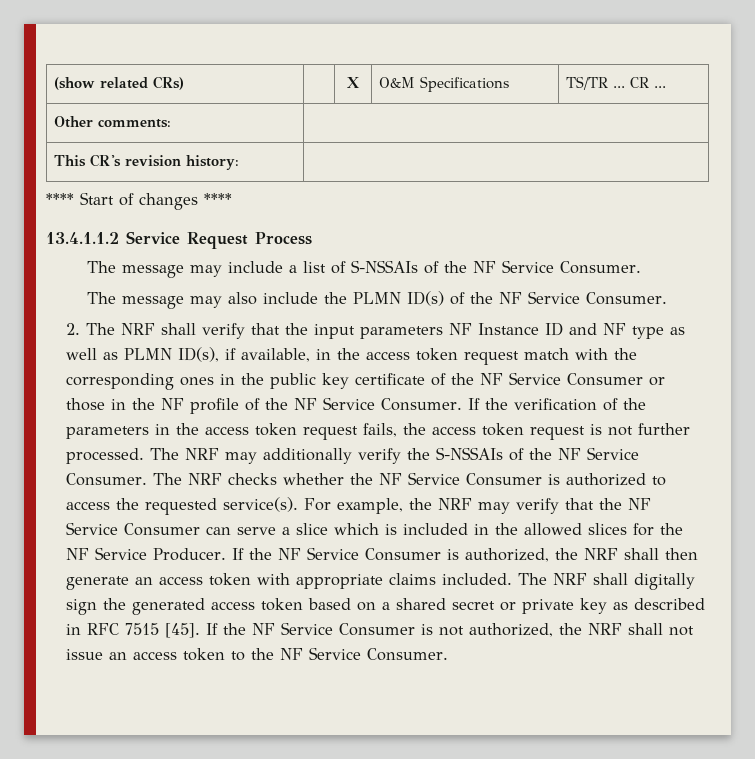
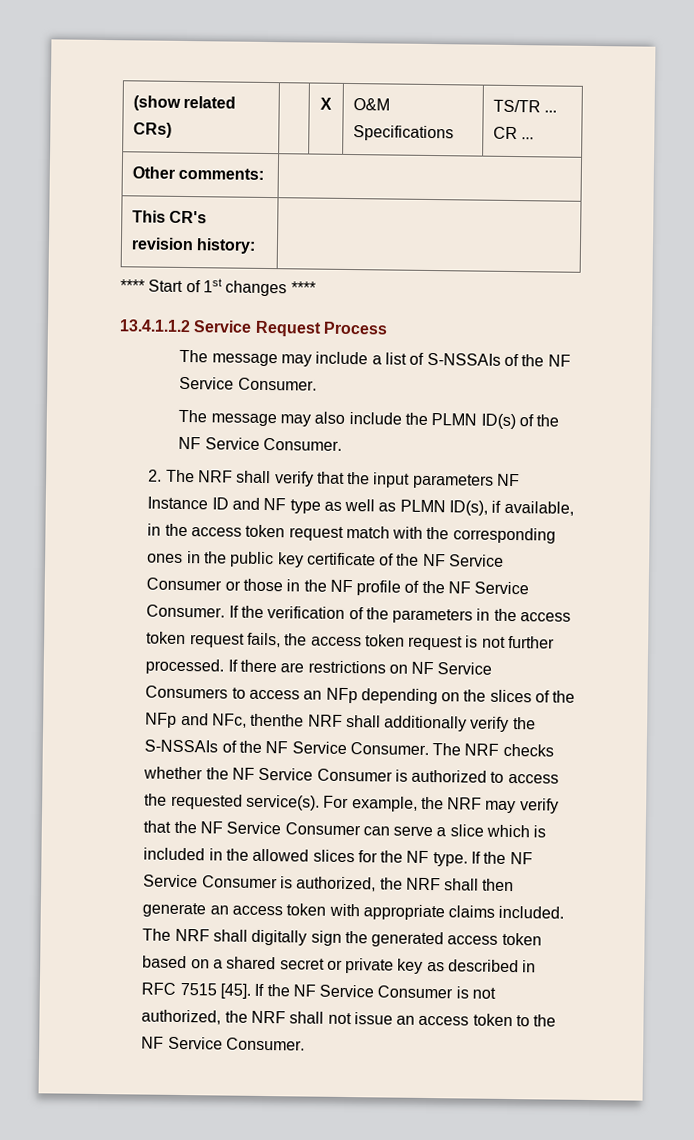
(134, 199) none -> [202,278,222,293] 1st
[150,448,258,464] The NRF may -> [227,659,493,675] [145,685,576,705] [145,712,381,728] If there are restrictions on NF Service Consumers to access an NFp depending on the slices of the NFp and NFc, thenthe NRF shall
[95,547,227,561] Service Producer. -> [432,852,468,867] type.

